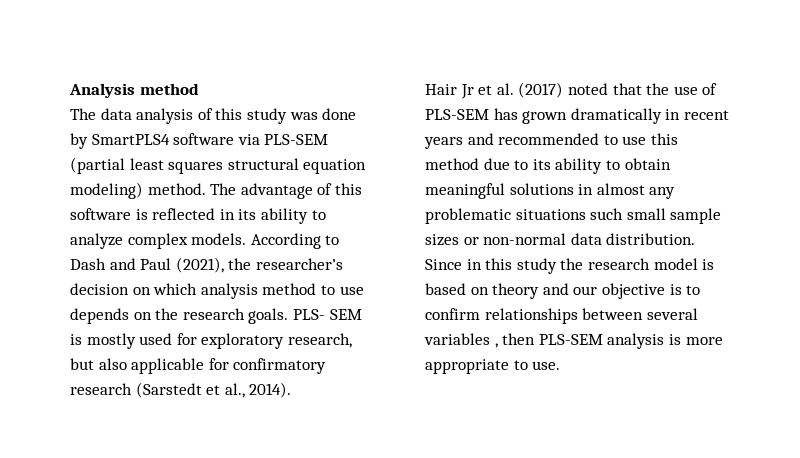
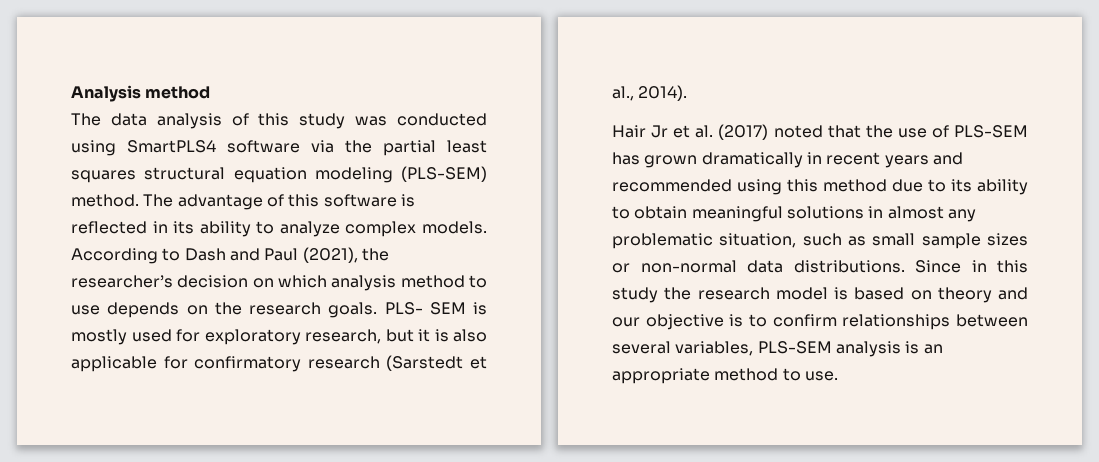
[322,108,357,120] [70,133,88,149] done by -> [397,113,487,126] [71,140,116,156] conducted using
[264,134,329,145] [70,157,125,174] PLS-SEM (partial -> [345,140,436,156] the partial
[70,182,143,199] modeling) -> [314,166,487,183] modeling (PLS-SEM)
(94, 364) none -> [418,329,449,342] it is
[603,135,647,145] to use -> [737,179,782,195] using
[515,208,624,220] situations such -> [719,233,866,248] situation, such as
[606,233,696,245] distribution. -> [793,260,905,273] distributions.
[424,333,723,349] [425,359,509,374] variables , then PLS-SEM analysis is more appropriate -> [675,341,943,357] [612,368,779,384] variables, PLS-SEM analysis is an appropriate method

